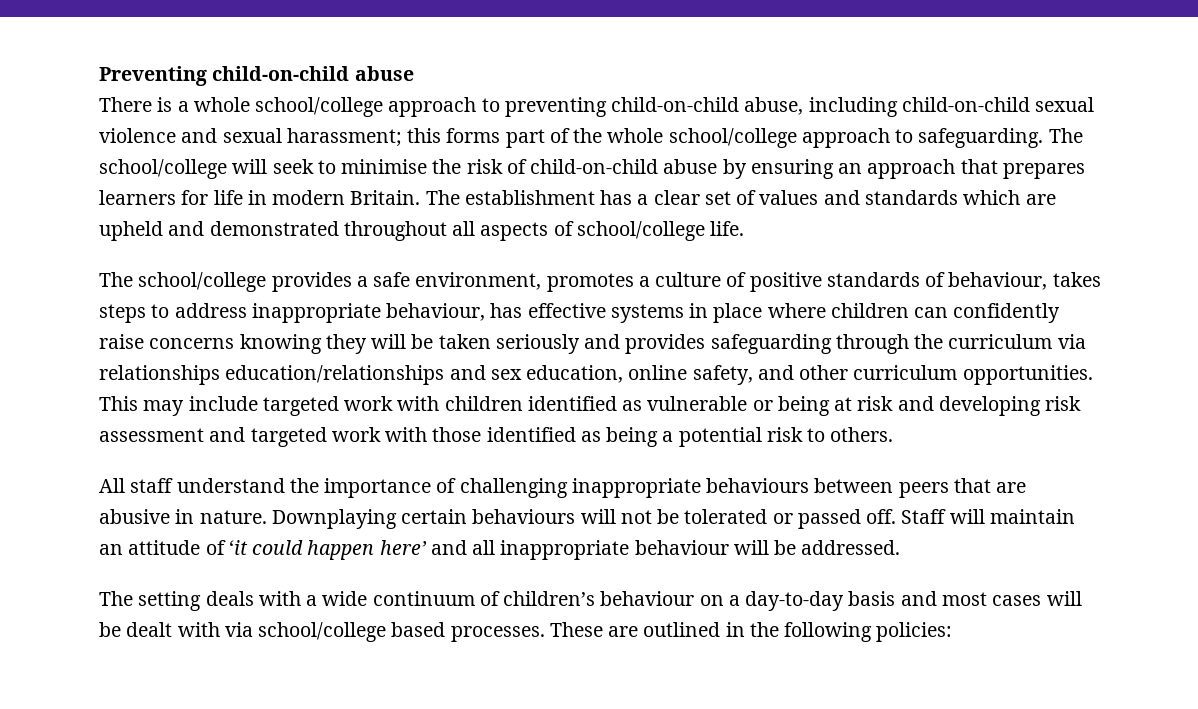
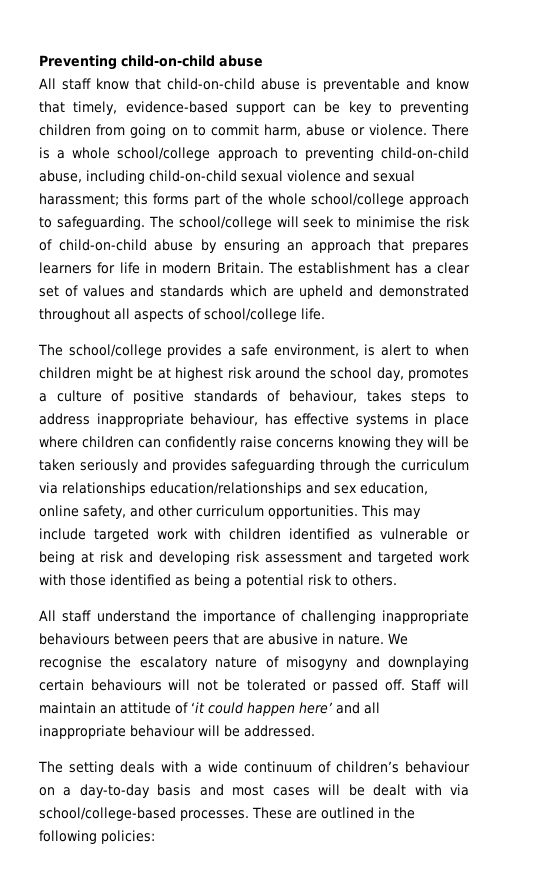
(414, 73) none -> [39,78,469,92] [39,101,469,115] [39,124,427,138] All staff know that child-on-child abuse is preventable and know that timely, evidence-based support can be key to preventing children from going on to commit harm, abuse or violence.
(542, 281) none -> [364,344,469,356] [39,367,404,381] is alert to when children might be at highest risk around the school day,
[271,509,397,529] Downplaying -> [388,633,408,645] [39,656,469,670] We recognise the escalatory nature of misogyny and downplaying
[258,622,446,642] school/college based -> [39,807,176,821] school/college-based

